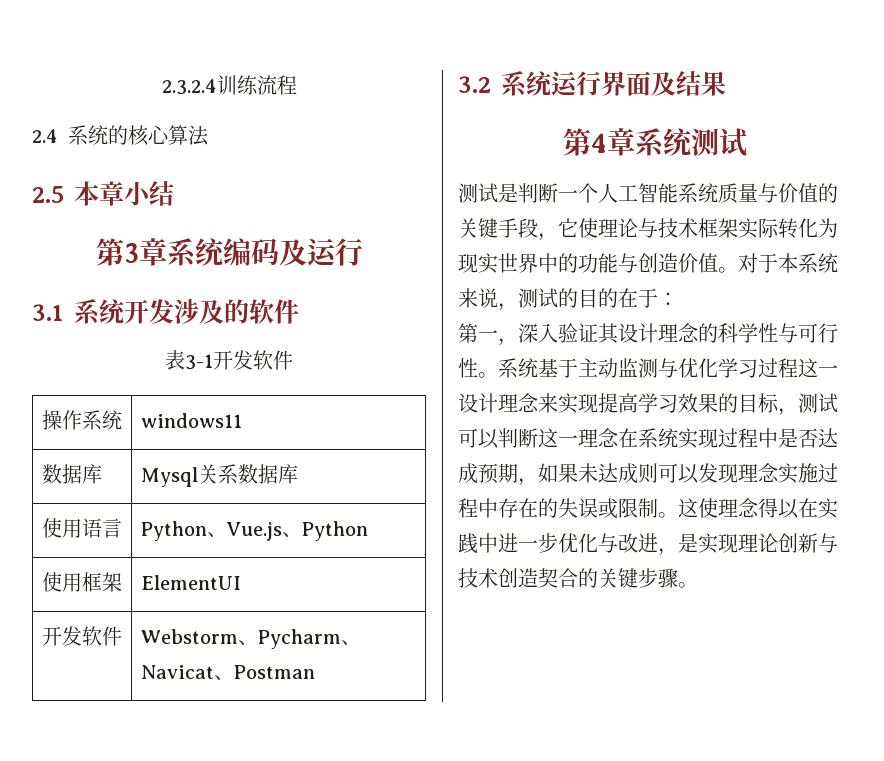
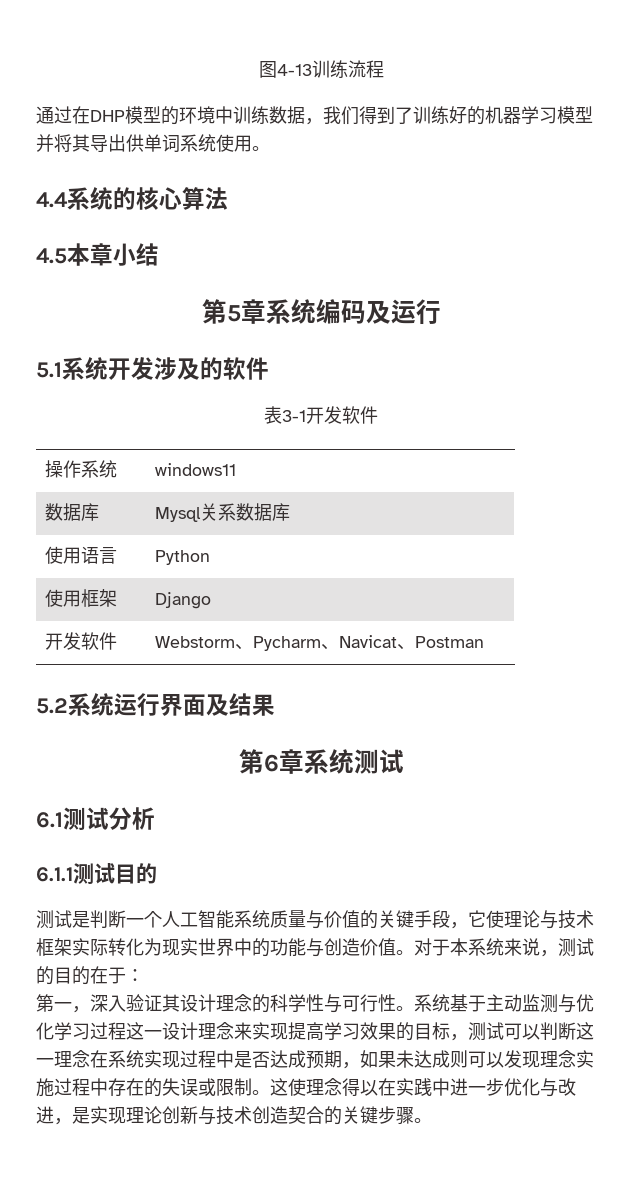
[161,79,217,95] 2.3.2.4 -> [258,61,312,78] 图4-13
[32,129,58,143] 2.4 -> [36,106,593,125] [36,134,270,152] [36,192,68,208] 通过在DHP模型的环境中训练数据，我们得到了训练好的机器学习模型并将其导出供单词系统使用。 // 4.4
[32,186,64,203] 2.5 -> [36,248,67,264] 4.5
[123,243,139,263] 3 -> [226,305,241,322] 5
[32,304,64,321] 3.1 -> [36,362,62,378] 5.1
[206,521,368,541] 、Vue.js、Python -> (211, 557) none
[140,575,241,590] ElementUI -> [155,592,212,609] Django
[458,76,491,93] 3.2 -> [36,698,68,714] 5.2
[591,133,607,153] 4 -> [263,754,279,772] 6
(747, 142) none -> [36,807,155,830] [36,863,157,884] // 6.1测试分析 // 6.1.1测试目的

